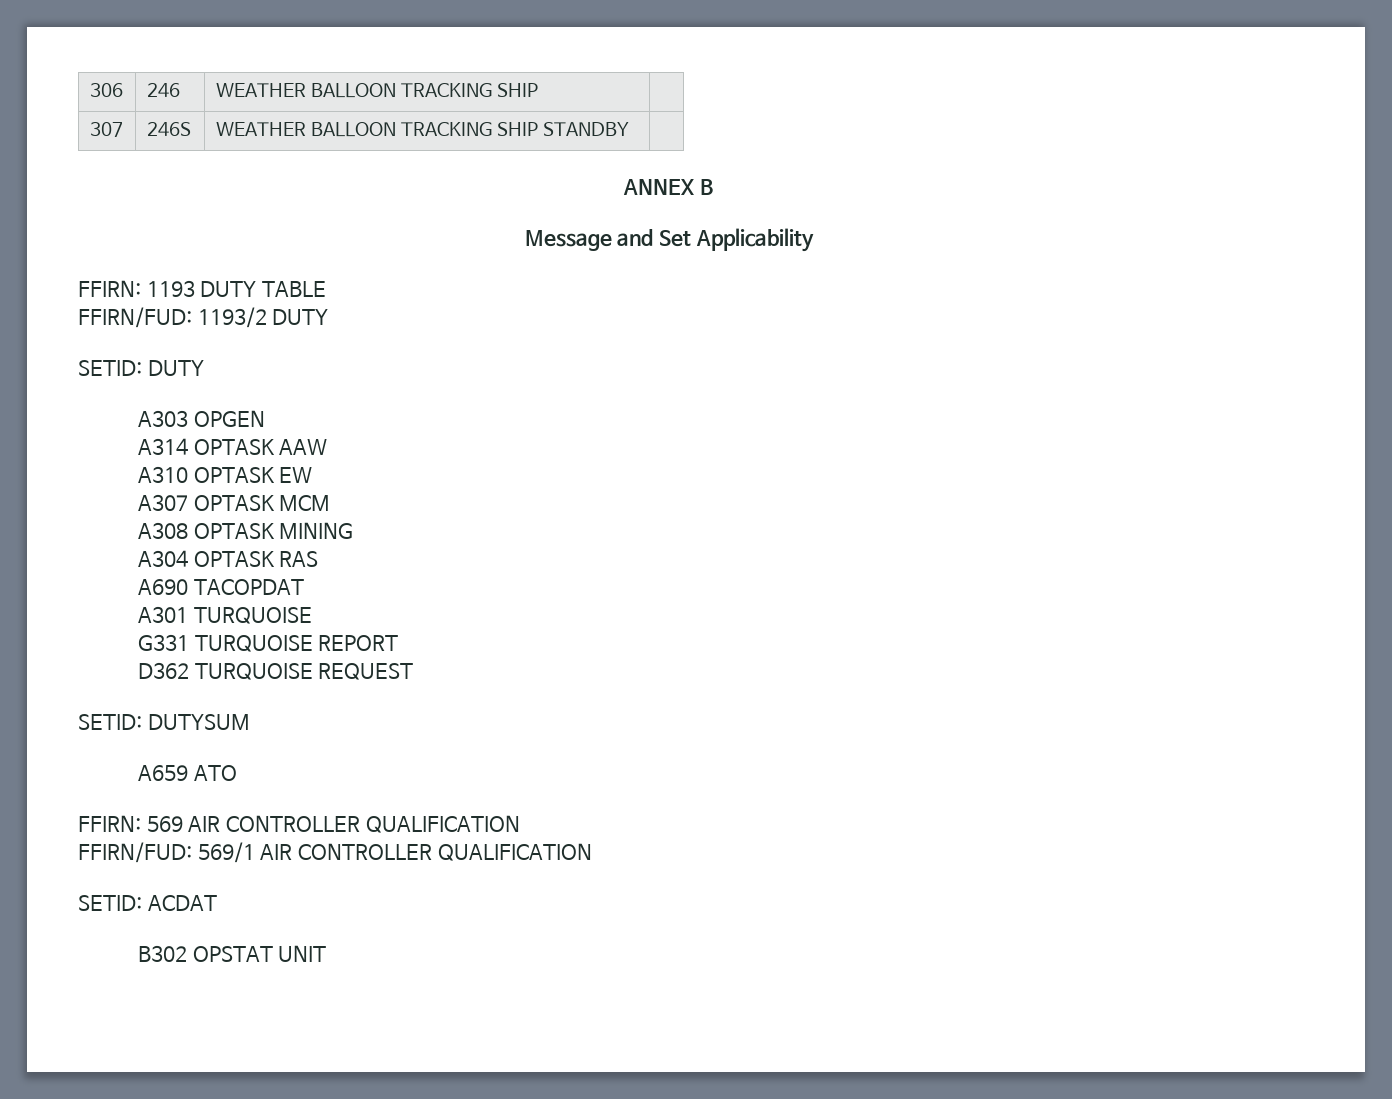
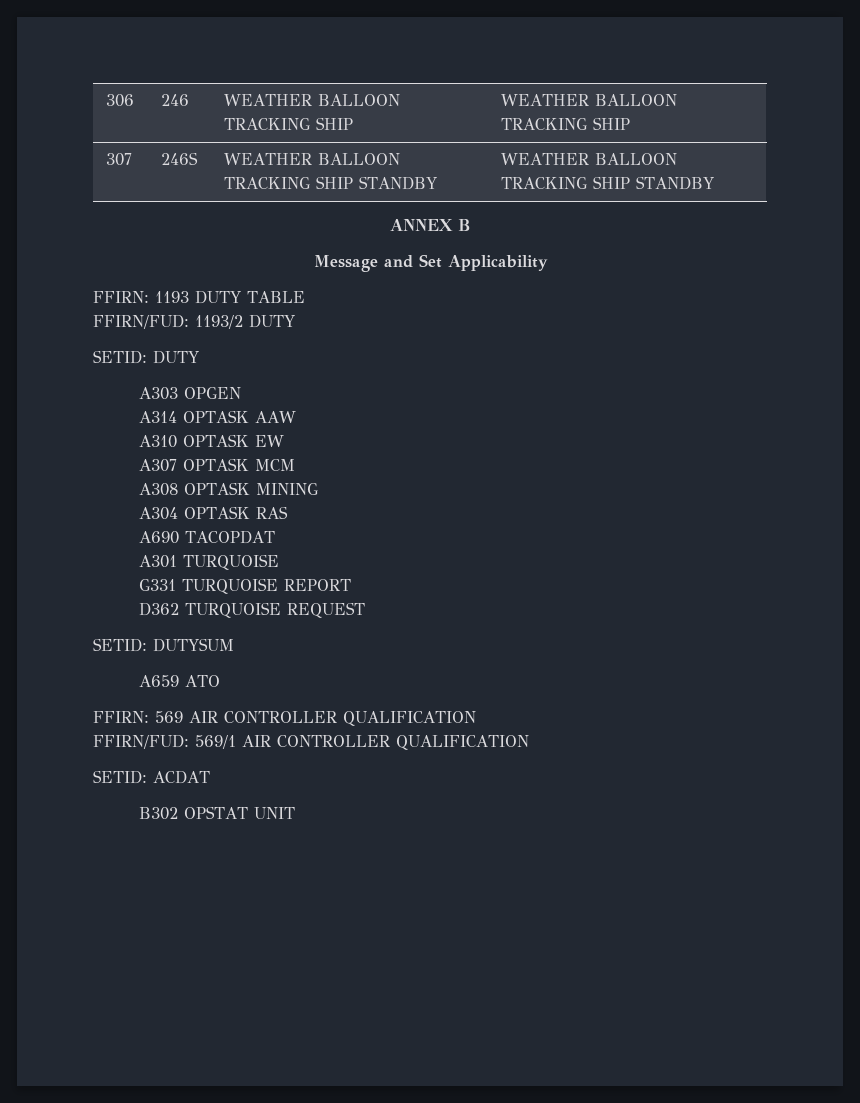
(539, 90) none -> [501,94,678,106] [501,117,631,130] WEATHER BALLOON TRACKING SHIP
(630, 129) none -> [501,153,678,165] [501,176,715,190] WEATHER BALLOON TRACKING SHIP STANDBY

